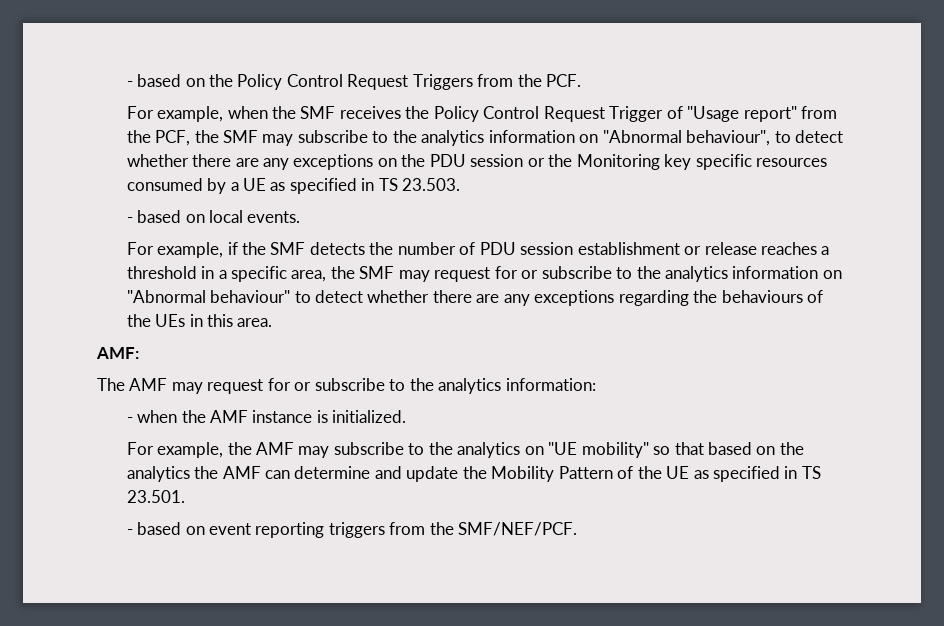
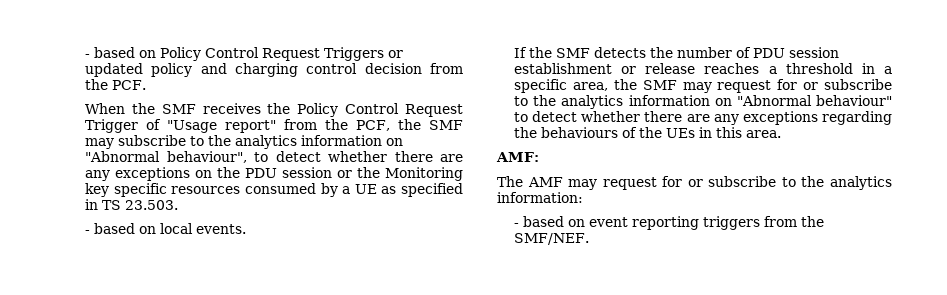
[126,74,233,87] - based on the -> [85,47,157,58] - based on
(473, 82) none -> [388,50,404,58] [85,63,422,77] or updated policy and charging control decision
[126,106,268,122] For example, when -> [85,103,126,114] When
[126,242,238,258] For example, if -> [514,47,528,58] If
[126,410,407,423] [126,442,804,458] [126,466,821,482] [126,490,185,503] // - when the AMF instance is initialized. // For example, the AMF may subscribe to the analytics on "UE mobility" so that based on the analytics the AMF can determine and update the Mobility Pattern of the UE as specified in TS 23.501. -> (583, 197) none
[458,522,578,536] SMF/NEF/PCF. -> [514,233,590,245] SMF/NEF.

